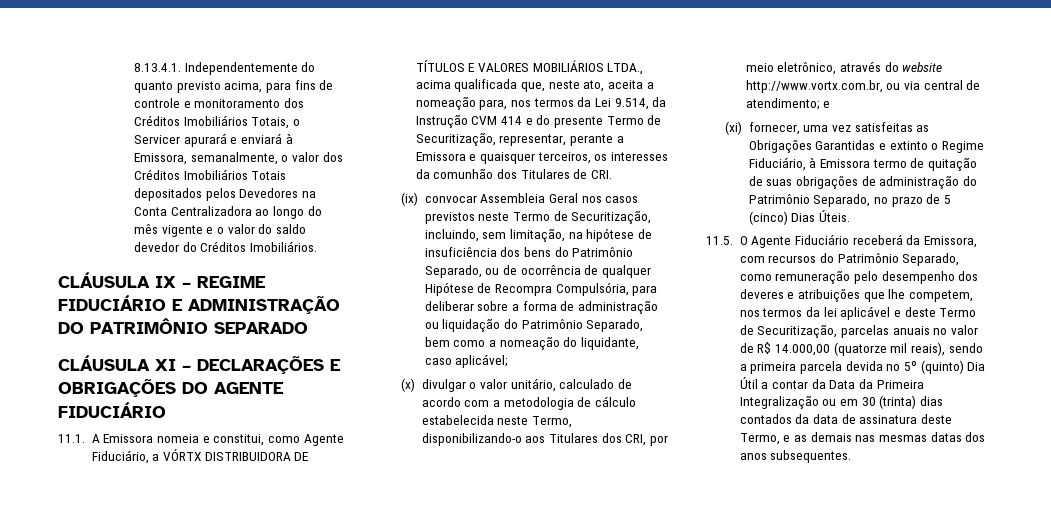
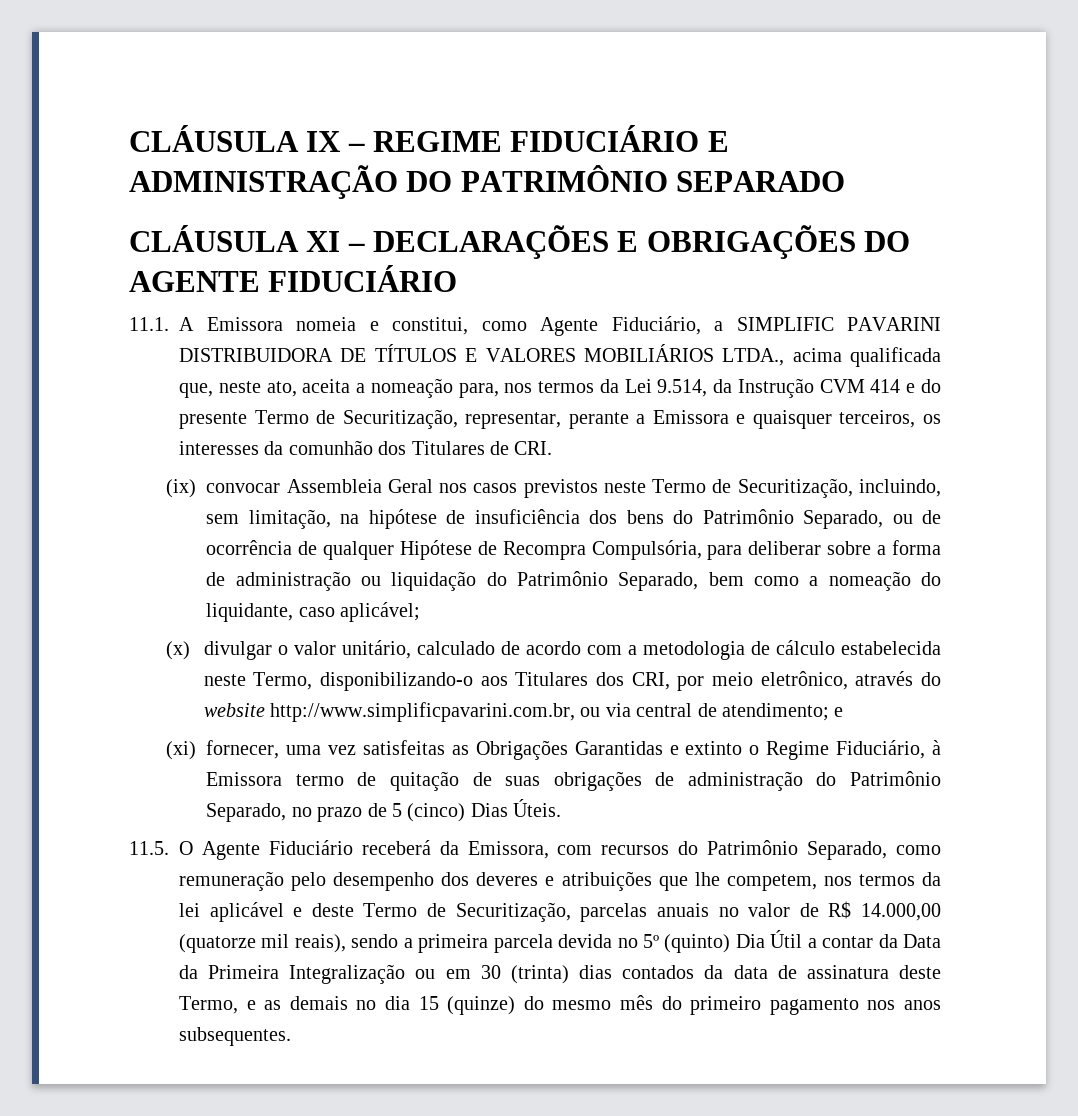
[133,62,316,75] [133,80,334,93] [133,98,304,108] [133,115,300,129] [133,133,293,147] [133,152,343,165] [133,169,287,180] [133,188,316,201] [133,206,322,219] [133,224,306,237] [133,241,317,252] 8.13.4.1. Independentemente do quanto previsto acima, para fins de controle e monitoramento dos Créditos Imobiliários Totais, o Servicer apurará e enviará à Emissora, semanalmente, o valor dos Créditos Imobiliários Totais depositados pelos Devedores na Conta Centralizadora ao longo do mês vigente e o valor do saldo devedor do Créditos Imobiliários. // -> (129, 138) none
[163,449,202,461] VÓRTX -> [736,317,941,331] SIMPLIFIC PAVARINI
[745,80,883,93] http://www.vortx.com.br, -> [270,702,576,722] http://www.simplificpavarini.com.br,
[855,432,986,442] nas mesmas datas dos -> [356,995,896,1015] no dia 15 (quinze) do mesmo mês do primeiro pagamento nos

